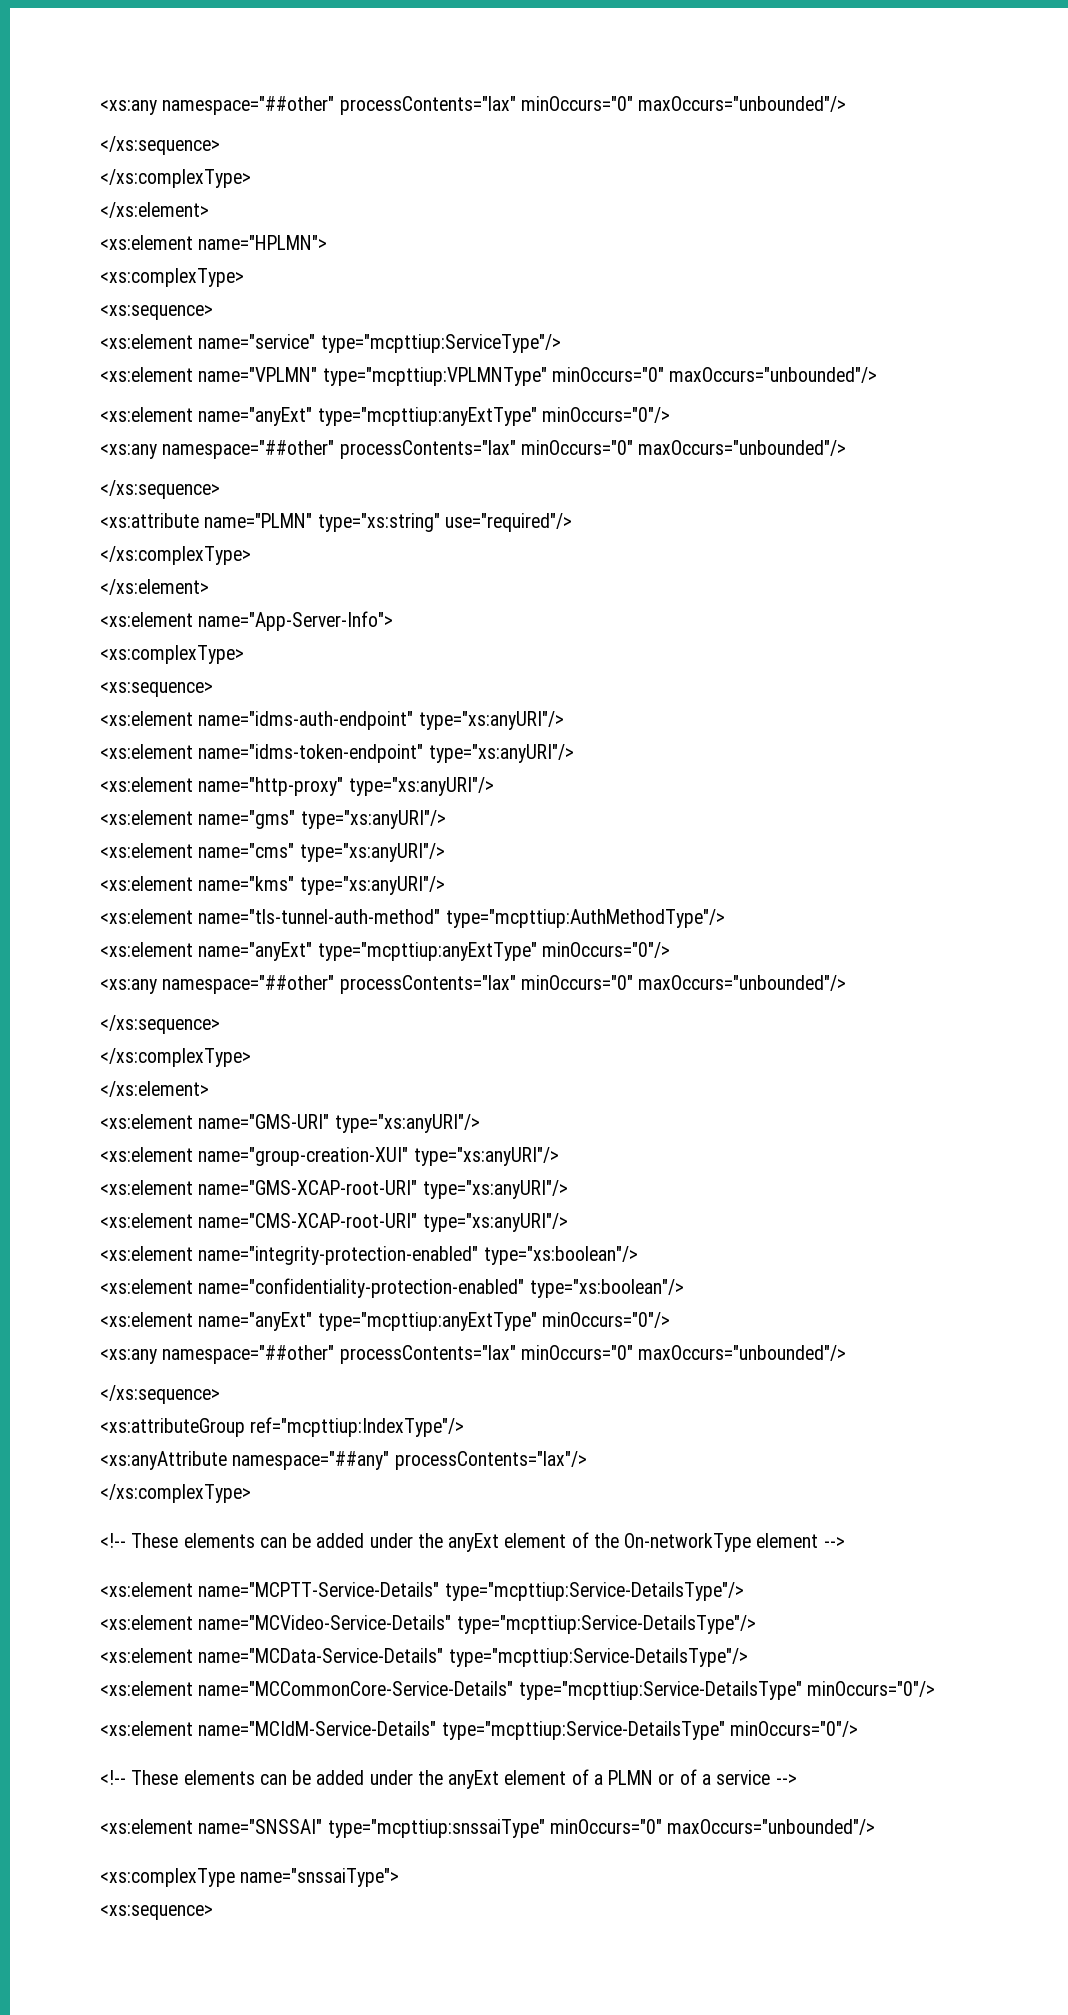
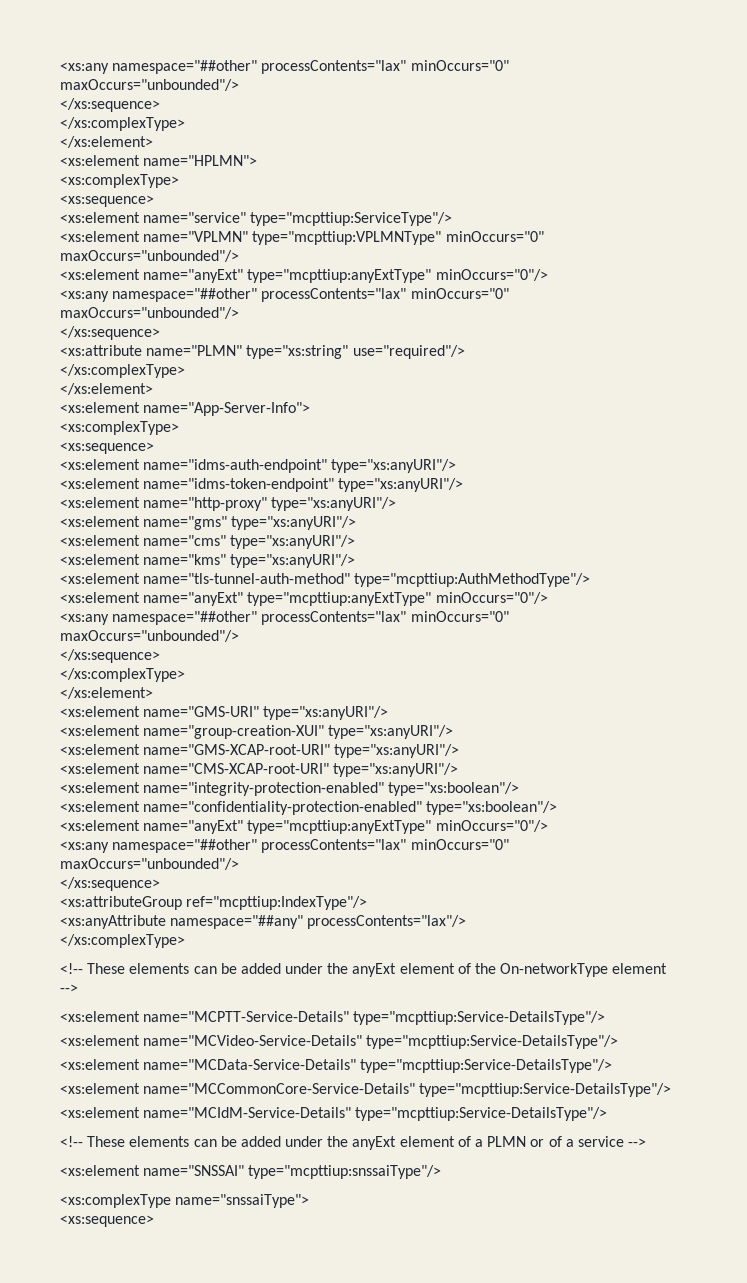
[518,1681,935,1700] type="mcpttiup:Service-DetailsType" minOccurs="0"/> -> [419,1083,672,1097] type="mcpttiup:Service-DetailsType"/>
[441,1721,858,1740] type="mcpttiup:Service-DetailsType" minOccurs="0"/> -> [355,1107,608,1121] type="mcpttiup:Service-DetailsType"/>
[327,1819,876,1838] type="mcpttiup:snssaiType" minOccurs="0" maxOccurs="unbounded"/> -> [248,1165,442,1179] type="mcpttiup:snssaiType"/>

